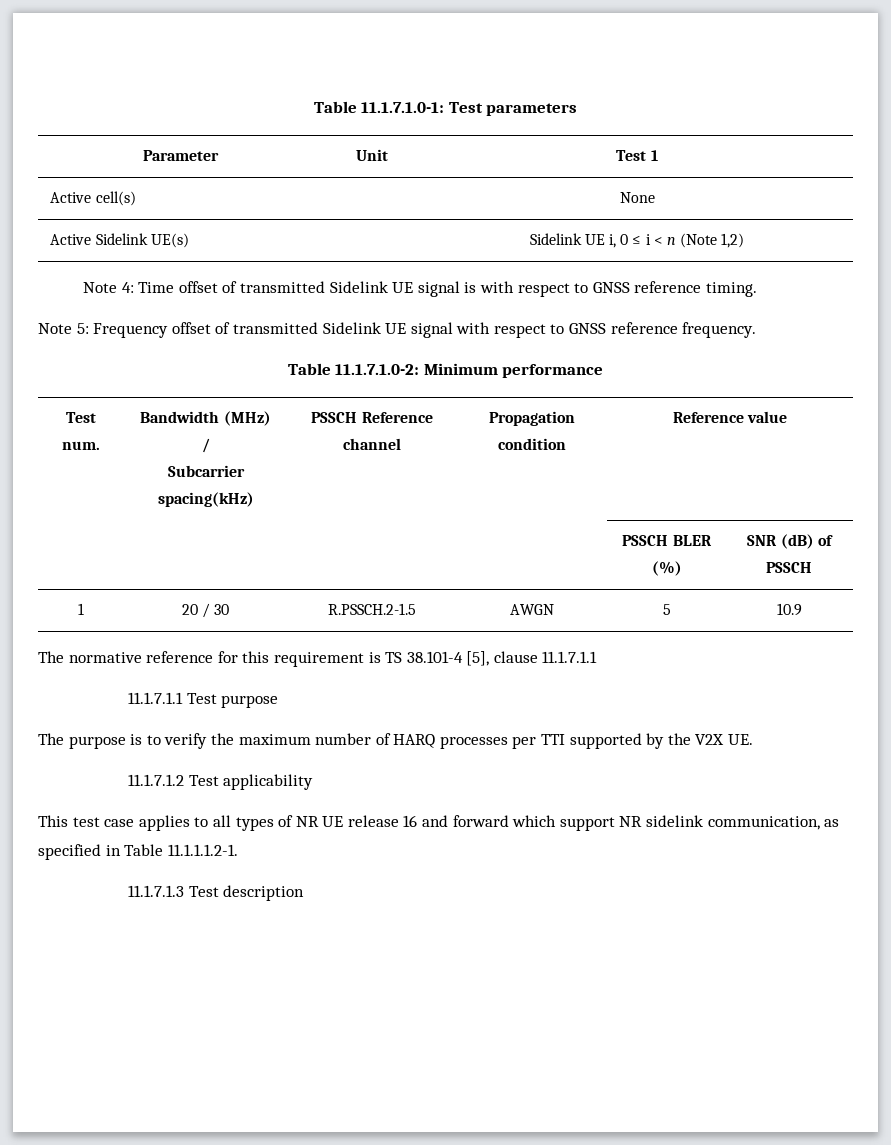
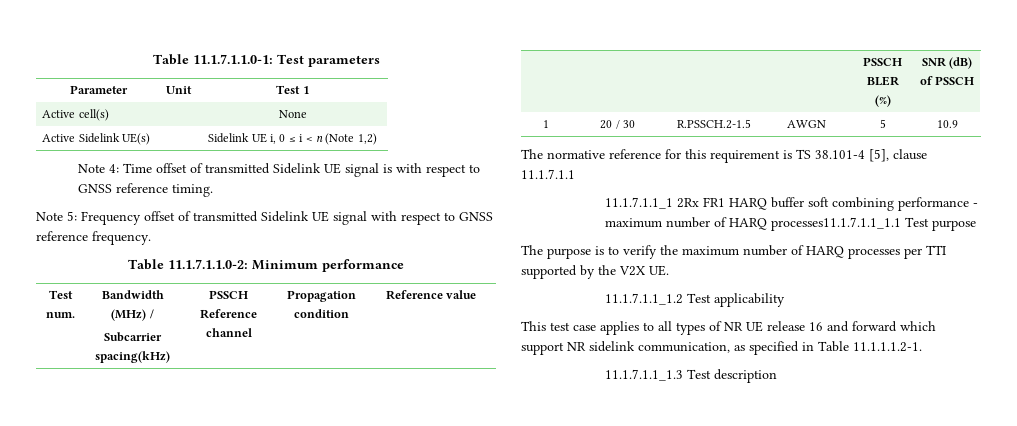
[313,101,445,113] Table 11.1.7.1.0-1: -> [152,54,273,65] Table 11.1.7.1.1.0-1:
[335,364,420,375] 11.1.7.1.0-2: -> [168,259,248,269] 11.1.7.1.1.0-2:
[128,692,184,704] 11.1.7.1.1 -> [605,197,979,211] [605,217,902,231] 11.1.7.1.1_1 2Rx FR1 HARQ buffer soft combining performance - maximum number of HARQ processes11.1.7.1.1_1.1
[128,774,185,786] 11.1.7.1.2 -> [605,293,684,305] 11.1.7.1.1_1.2
[128,885,185,897] 11.1.7.1.3 -> [605,369,684,381] 11.1.7.1.1_1.3

